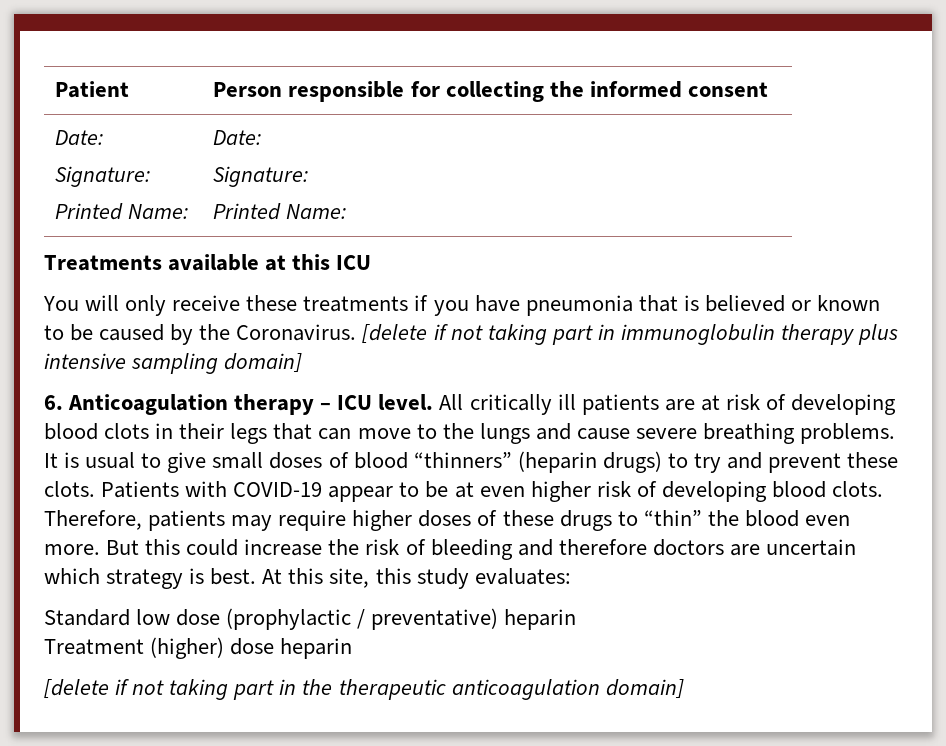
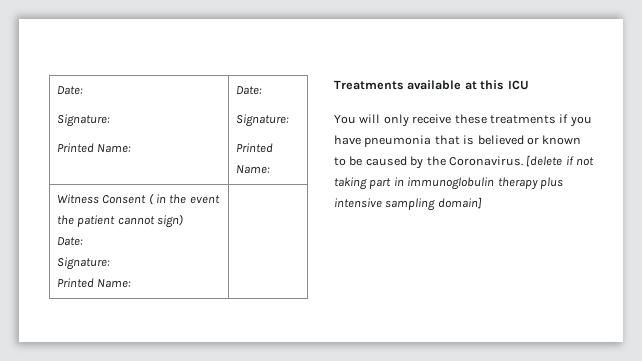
[55,81,130,98] [213,81,768,102] Patient | Person responsible for collecting the informed consent // -> (56, 90) none
(347, 211) none -> [56,193,220,205] [56,214,184,228] [56,237,83,246] [56,257,110,270] [56,278,132,288] // Witness Consent ( in the event the patient cannot sign) // Date: // Signature: // Printed Name: |
[44,394,897,415] [44,423,896,444] [44,451,899,473] [44,481,884,502] [44,510,850,531] [44,539,856,560] [44,568,571,589] [44,608,577,630] [44,637,353,659] [44,679,684,700] // 6. Anticoagulation therapy – ICU level. All critically ill patients are at risk of developing blood clots in their legs that can move to the lungs and cause severe breathing problems. It is usual to give small doses of blood “thinners” (heparin drugs) to try and prevent these clots. Patients with COVID-19 appear to be at even higher risk of developing blood clots. Therefore, patients may require higher doses of these drugs to “thin” the blood even more. But this could increase the risk of bleeding and therefore doctors are uncertain which strategy is best. At this site, this study evaluates: // Standard low dose (prophylactic / preventative) heparin // Treatment (higher) dose heparin // [delete if not taking part in the therapeutic anticoagulation domain] -> (482, 203) none

